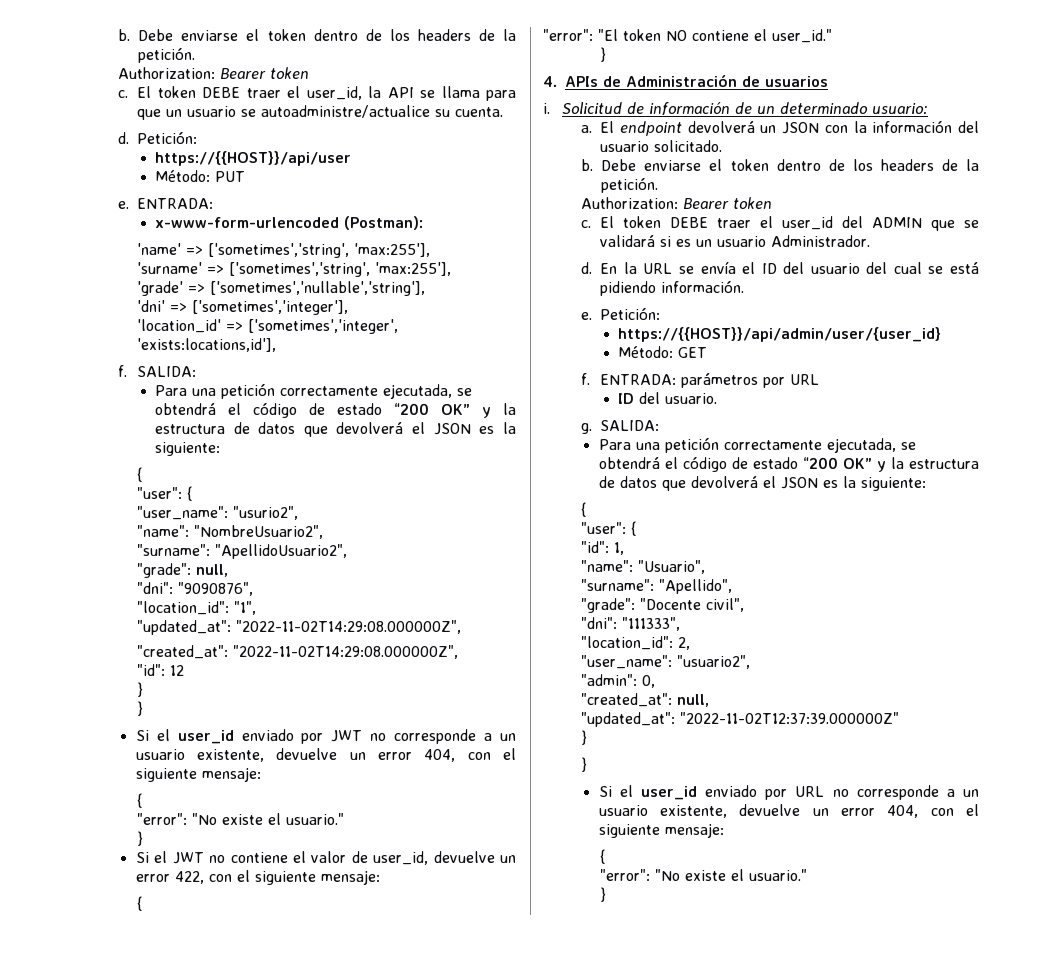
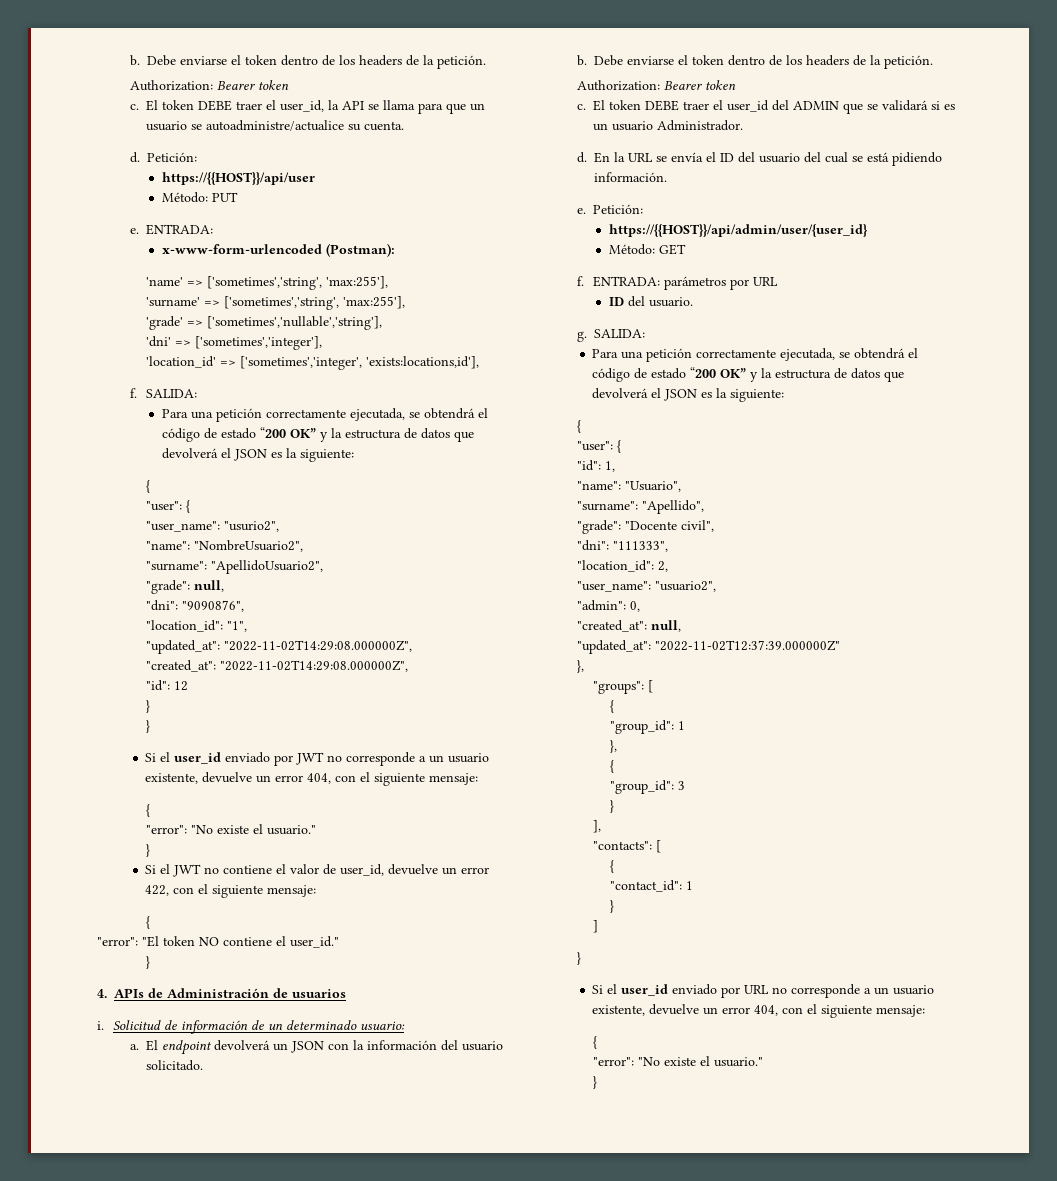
[581,730,588,745] } -> [576,660,584,673] [593,680,654,694] [609,700,614,713] [609,720,685,734] [609,740,617,753] [609,760,614,773] [609,780,685,794] [609,800,614,813] [593,820,602,833] [593,840,662,853] [609,860,614,873] [609,880,693,892] [609,900,614,913] [593,920,599,933] }, // "groups": [ // { // "group_id": 1 // }, // { // "group_id": 3 // } // ], // "contacts": [ // { // "contact_id": 1 // } // ]

